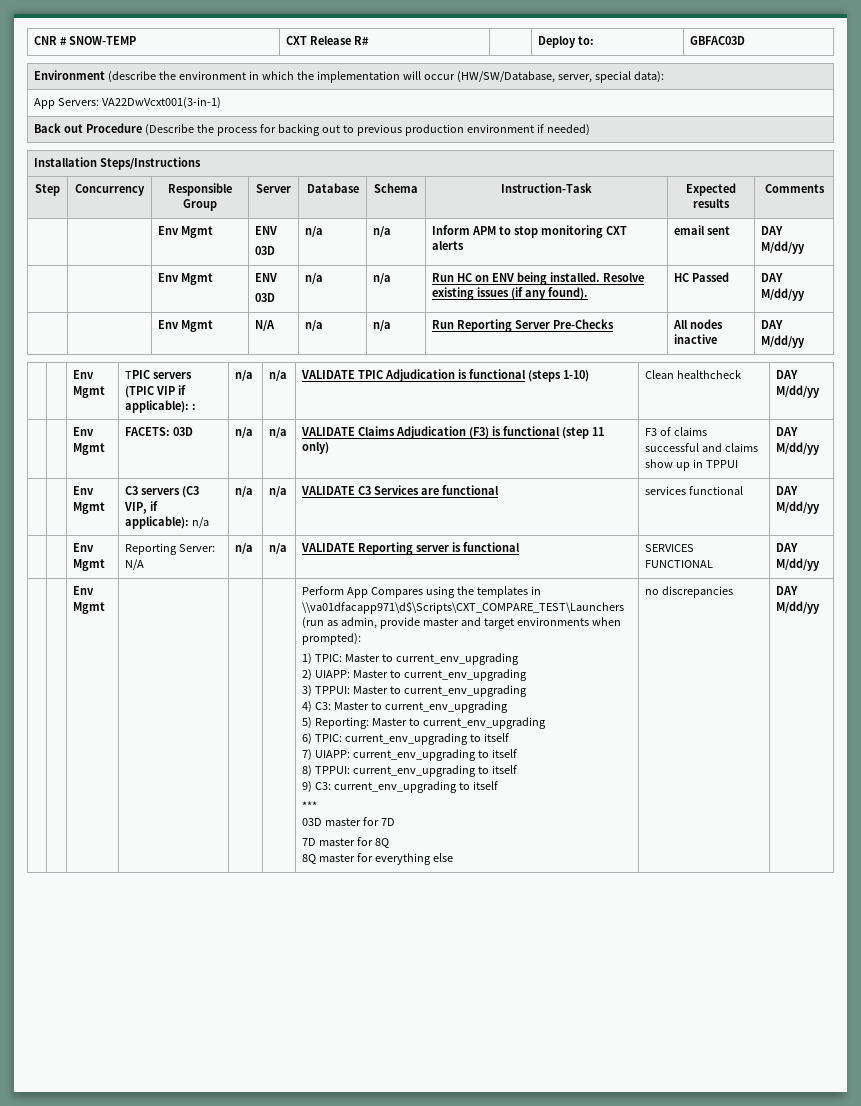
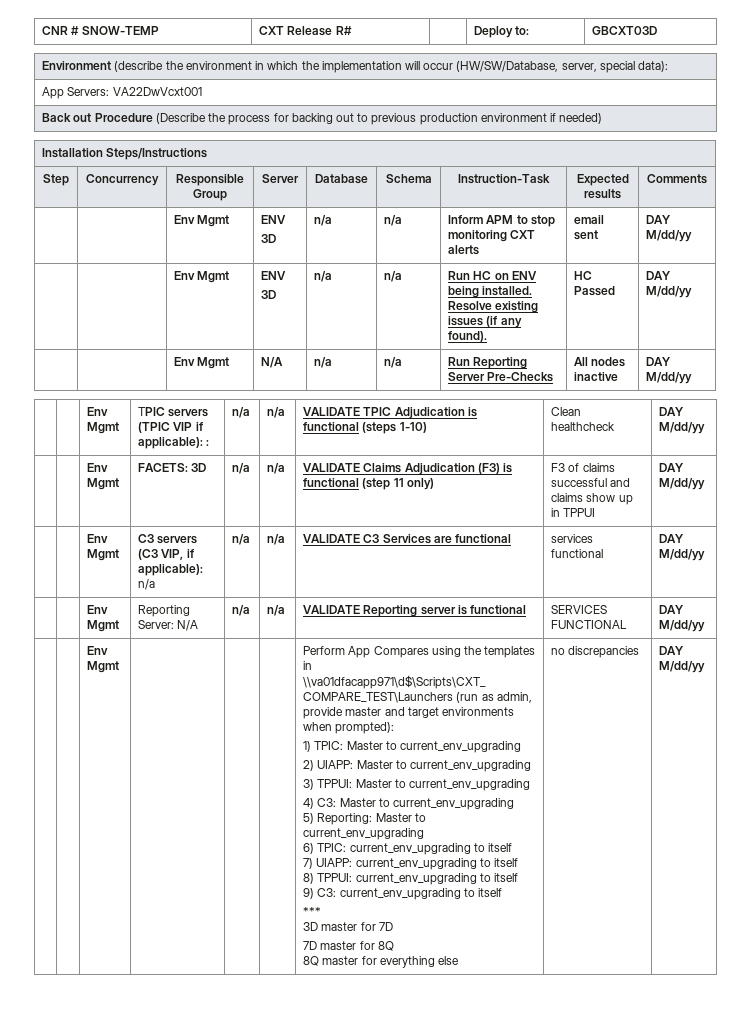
[690,36,746,45] GBFAC03D -> [592,26,658,35] GBCXT03D
[102,97,222,109] VA22DwVcxt001(3-in-1) -> [112,87,202,96] VA22DwVcxt001
[255,246,276,255] 03D -> [261,234,277,243] 3D
[255,293,276,302] 03D -> [261,290,277,299] 3D
[173,427,194,436] 03D -> [191,463,207,472] 3D
[302,818,323,826] 03D -> [303,922,319,931] 3D

